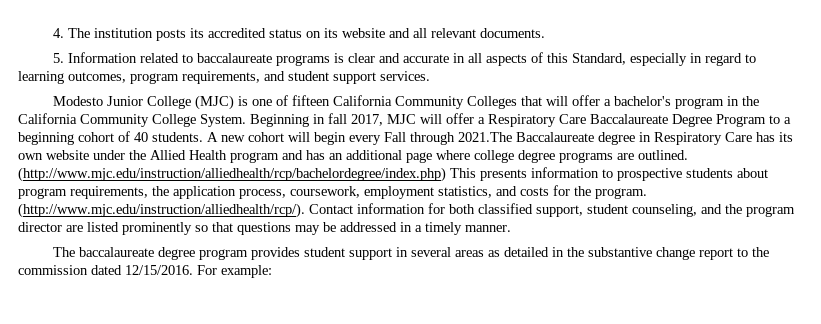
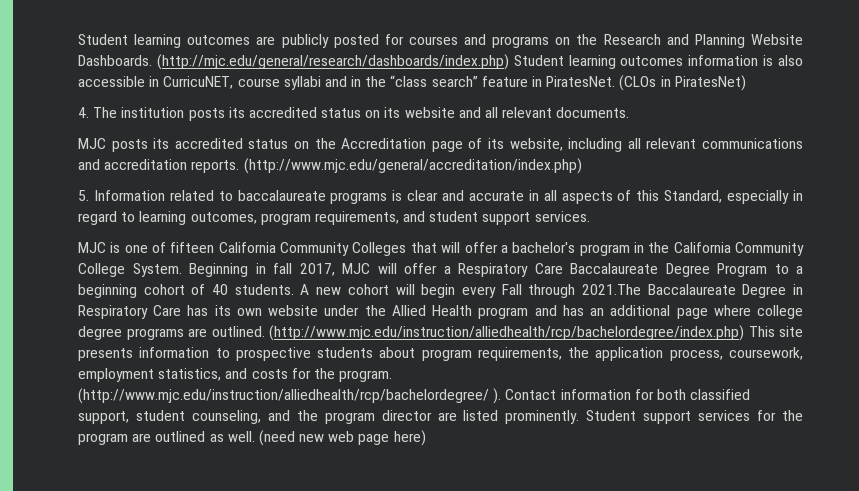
(52, 33) none -> [78,34,803,48] [78,54,804,70] [78,75,746,91] Student learning outcomes are publicly posted for courses and programs on the Research and Planning Website Dashboards. (http://mjc.edu/general/research/dashboards/index.php) Student learning outcomes information is also accessible in CurricuNET, course syllabi and in the “class search” feature in PiratesNet. (CLOs in PiratesNet) //
(545, 33) none -> [78,138,804,152] [78,158,582,174] // MJC posts its accredited status on the Accreditation page of its website, including all relevant communications and accreditation reports. (http://www.mjc.edu/general/accreditation/index.php)
[52,95,234,110] Modesto Junior College (MJC) -> [78,242,106,253] MJC
[598,132,635,145] degree -> [742,284,787,298] Degree
(476, 173) none -> [779,326,803,337] site
[18,203,305,218] (http://www.mjc.edu/instruction/alliedhealth/rcp/). -> [78,388,502,404] (http://www.mjc.edu/instruction/alliedhealth/rcp/bachelordegree/ ).
[122,222,511,235] [52,247,769,260] [18,265,272,278] prominently so that questions may be addressed in a timely manner. // The baccalaureate degree program provides student support in several areas as detailed in the substantive change report to the commission dated 12/15/2016. For example: -> [505,410,804,424] [78,430,426,446] prominently. Student support services for the program are outlined as well. (need new web page here)

